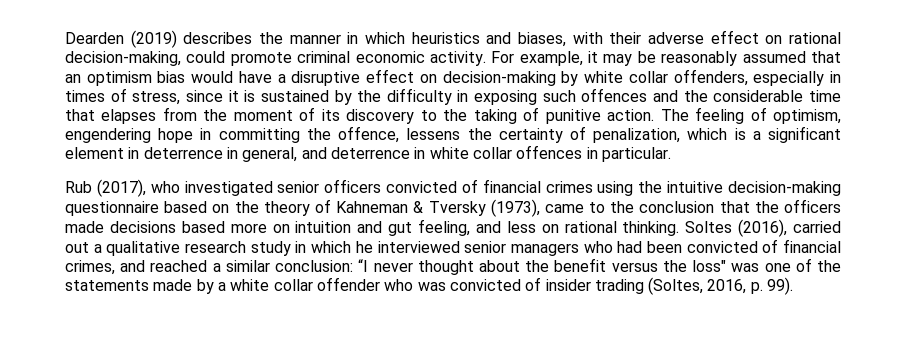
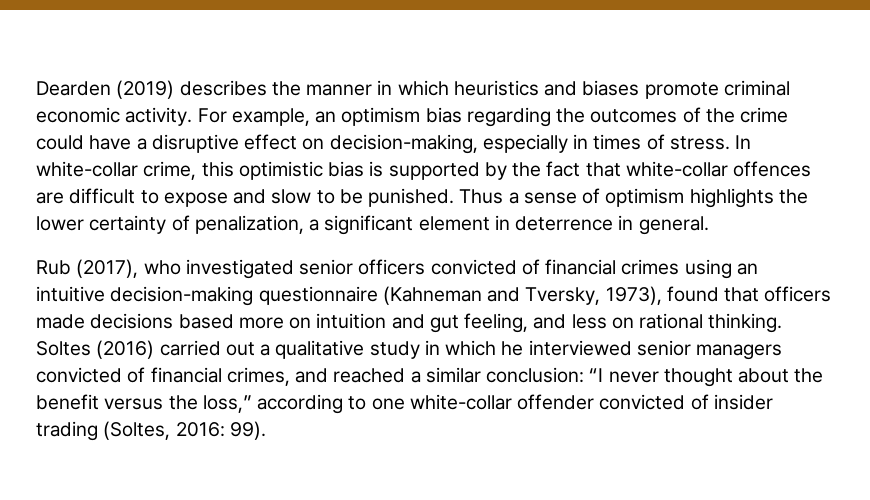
[518,30,841,47] [65,51,226,66] biases, with their adverse effect on rational decision-making, could -> [582,80,640,96] biases
[588,51,841,66] [65,71,234,86] it may be reasonably assumed that an optimism bias would -> [315,107,789,127] [36,135,84,150] an optimism bias regarding the outcomes of the crime could
[442,69,842,86] [65,88,841,105] [65,107,842,124] [65,126,492,143] decision-making by white collar offenders, especially in times of stress, since it is sustained by the difficulty in exposing such offences and the considerable time that elapses from the moment of its discovery to the taking of punitive action. The feeling of optimism, engendering hope in committing the offence, lessens the -> [329,134,752,154] [36,161,812,180] [36,188,808,208] [36,216,84,231] decision-making, especially in times of stress. In white-collar crime, this optimistic bias is supported by the fact that white-collar offences are difficult to expose and slow to be punished. Thus a sense of optimism highlights the lower
[687,128,746,140] which is -> (304, 224) none
[242,145,671,162] general, and deterrence in white collar offences in particular. -> [638,216,709,235] general.
[638,181,663,193] the -> [736,263,758,275] an
[164,199,779,217] based on the theory of Kahneman & Tversky (1973), came to the conclusion that the -> [382,286,760,305] (Kahneman and Tversky, 1973), found that
[738,219,788,237] (2016), -> [96,340,155,359] (2016)
[185,241,247,253] research -> (365, 349) none
[583,241,682,253] who had been -> (783, 352) none
[692,258,841,272] [65,277,446,294] loss" was one of the statements made by a white collar offender who was -> [202,394,595,414] loss,” according to one white-collar offender
[707,279,763,294] 2016, p. -> [175,422,225,437] 2016:

